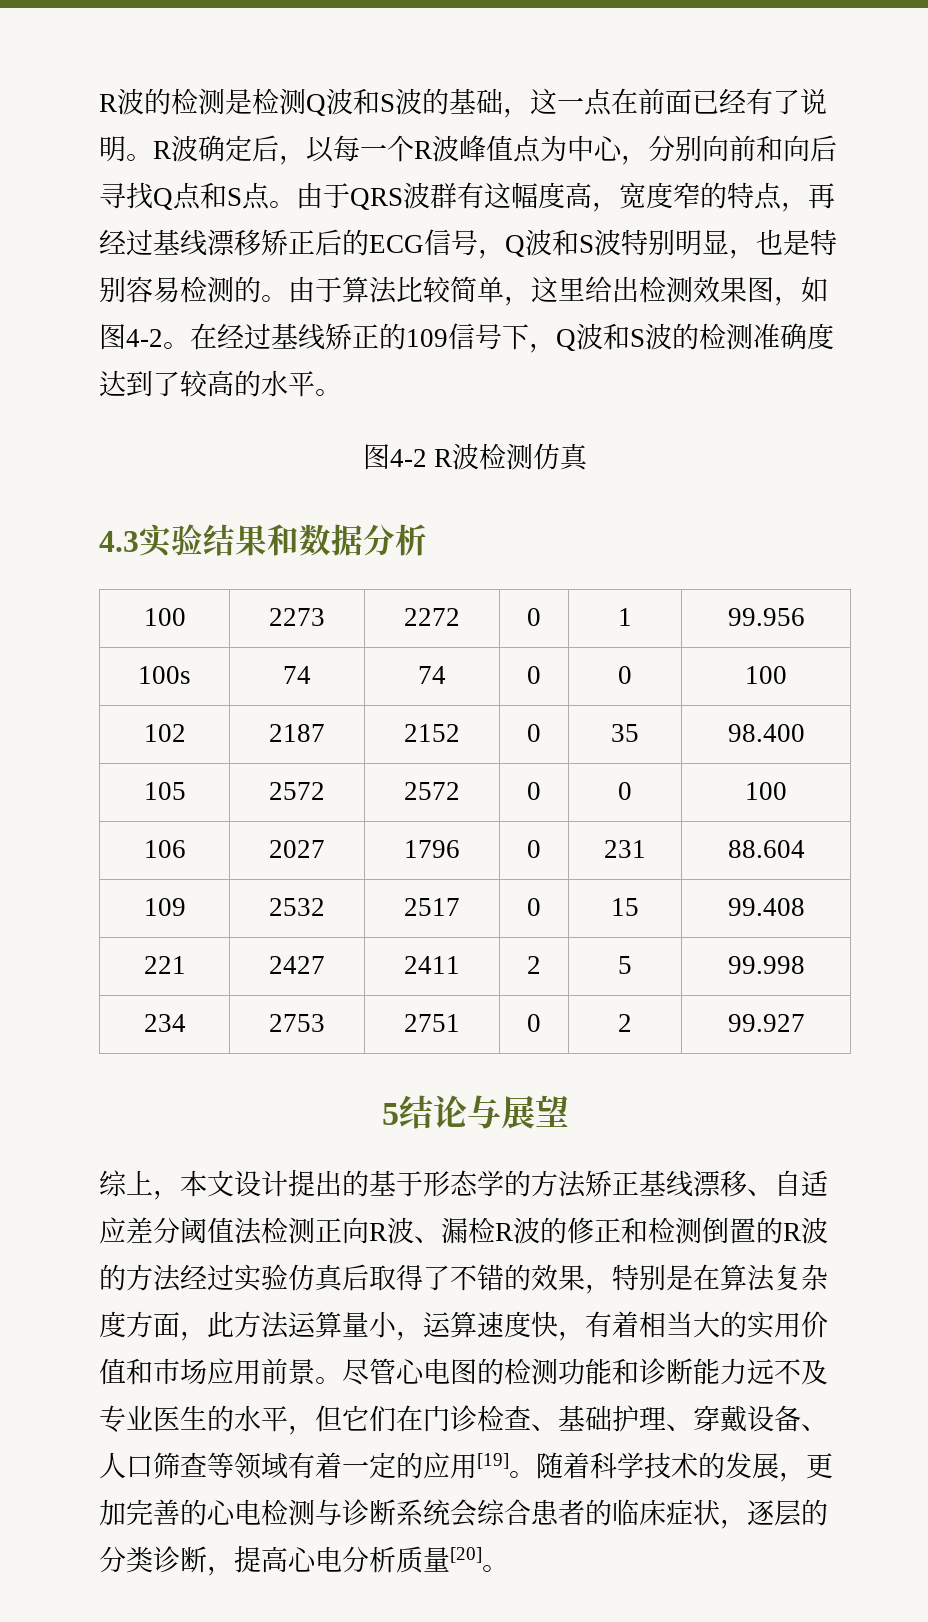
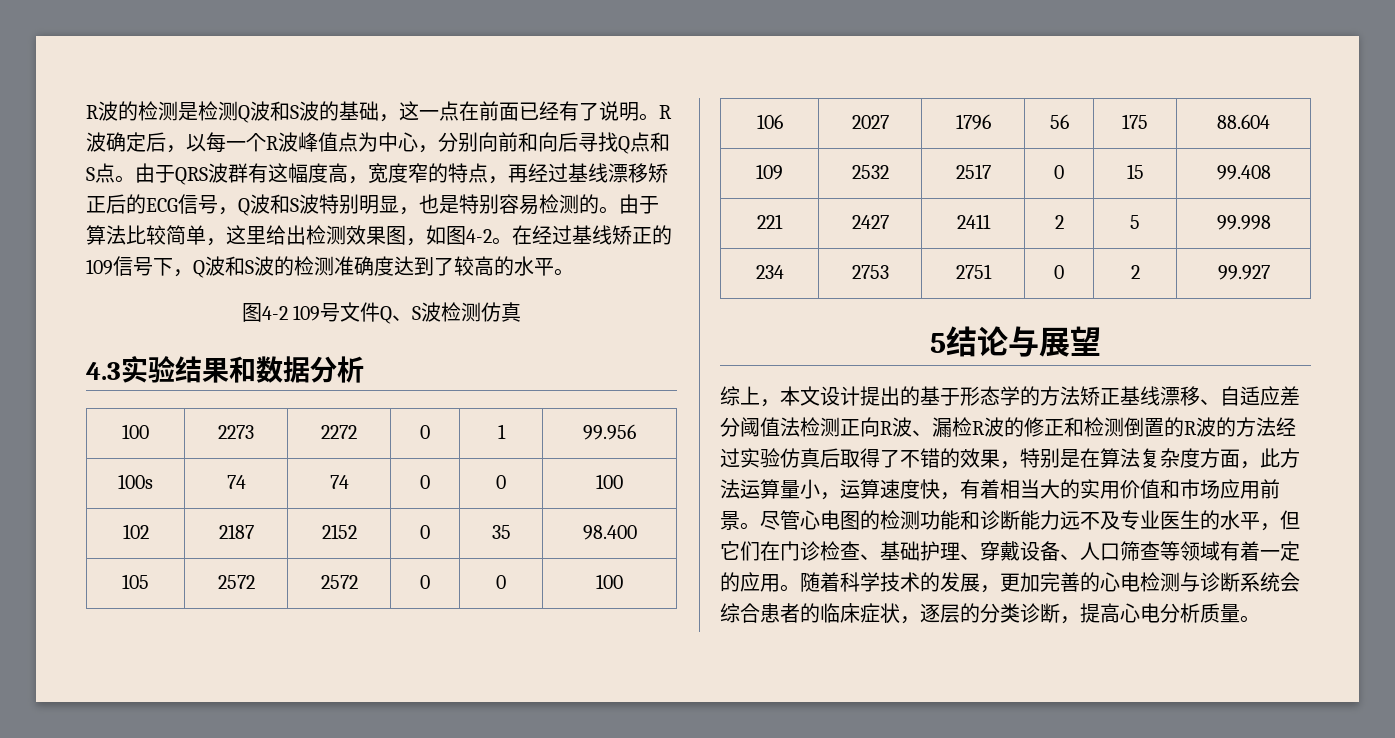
[434,449,453,467] R -> [293,302,422,324] 109号文件Q、S
[527,840,541,858] [604,840,646,858] 0 | 231 -> [1049,114,1069,129] [1122,114,1148,129] 56 | 175
[477,1453,509,1469] [19] -> (780, 583) none
[450,1547,482,1563] [20] -> (1240, 613) none

